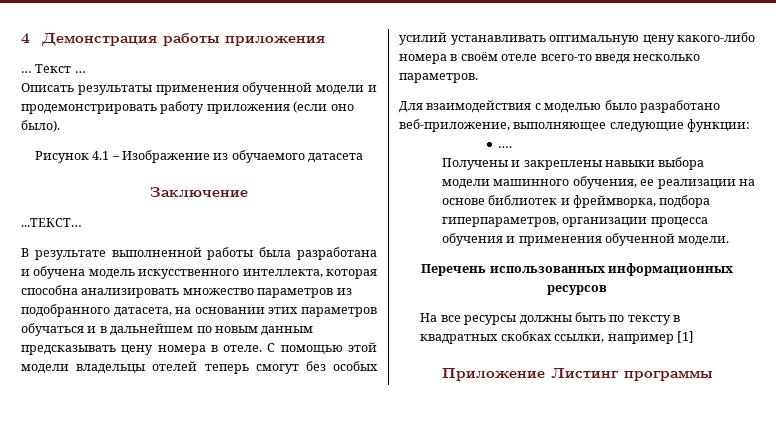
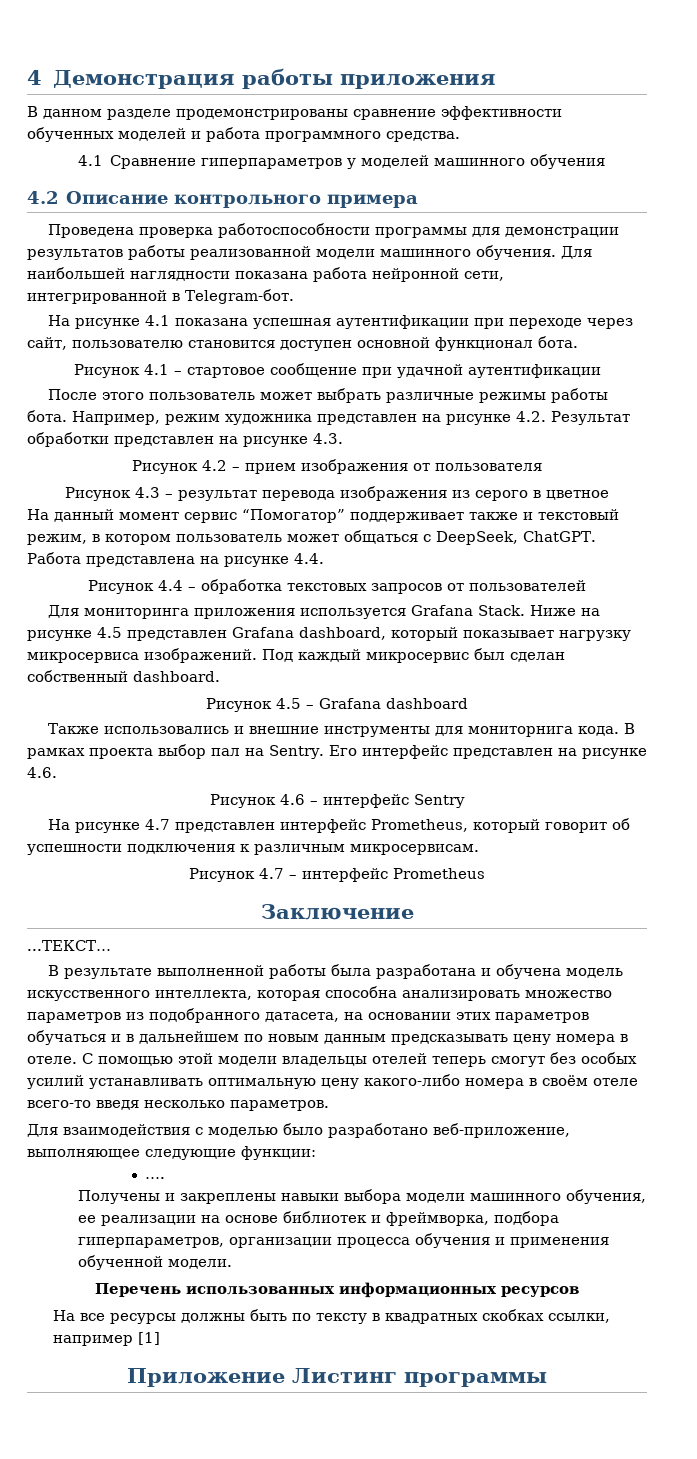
[21,64,86,73] [21,82,378,95] [21,101,354,114] [21,120,60,132] [34,150,364,163] … Текст … // Описать результаты применения обученной модели и продемонстрировать работу приложения (если оно было). // Рисунок 4.1 – Изображение из обучаемого датасета -> [27,106,562,120] [27,127,460,142] [78,154,606,169] [27,191,419,208] [47,223,619,238] [27,245,592,260] [27,267,504,282] [27,289,294,304] [47,315,633,329] [27,336,578,351] [73,363,601,378] [47,388,608,403] [27,410,630,425] [27,432,343,447] [132,459,542,474] [65,486,609,501] [27,509,619,523] [27,530,596,545] [27,552,324,567] [88,579,586,594] [47,605,600,619] [27,627,631,641] [27,648,565,663] [27,670,220,682] [206,698,468,712] [47,723,635,737] [27,744,647,759] [27,767,57,778] [210,794,465,808] [47,818,630,833] [27,844,479,855] [189,868,485,882] В данном разделе продемонстрированы сравнение эффективности обученных моделей и работа программного средства. // 4.1 Сравнение гиперпараметров у моделей машинного обучения // 4.2 Описание контрольного примера // Проведена проверка работоспособности программы для демонстрации результатов работы реализованной модели машинного обучения. Для наибольшей наглядности показана работа нейронной сети, интегрированной в Telegram-бот. // На рисунке 4.1 показана успешная аутентификации при переходе через сайт, пользователю становится доступен основной функционал бота. // Рисунок 4.1 – стартовое сообщение при удачной аутентификации // После этого пользователь может выбрать различные режимы работы бота. Например, режим художника представлен на рисунке 4.2. Результат обработки представлен на рисунке 4.3. // Рисунок 4.2 – прием изображения от пользователя // Рисунок 4.3 – результат перевода изображения из серого в цветное // На данный момент сервис “Помогатор” поддерживает также и текстовый режим, в котором пользователь может общаться с DeepSeek, ChatGPT. Работа представлена на рисунке 4.4. // Рисунок 4.4 – обработка текстовых запросов от пользователей // Для мониторинга приложения используется Grafana Stack. Ниже на рисунке 4.5 представлен Grafana dashboard, который показывает нагрузку микросервиса изображений. Под каждый микросервис был сделан собственный dashboard. // Рисунок 4.5 – Grafana dashboard // Также использовались и внешние инструменты для мониторнига кода. В рамках проекта выбор пал на Sentry. Его интерфейс представлен на рисунке 4.6. // Рисунок 4.6 – интерфейс Sentry // На рисунке 4.7 представлен интерфейс Prometheus, который говорит об успешности подключения к различным микросервисам. // Рисунок 4.7 – интерфейс Prometheus

